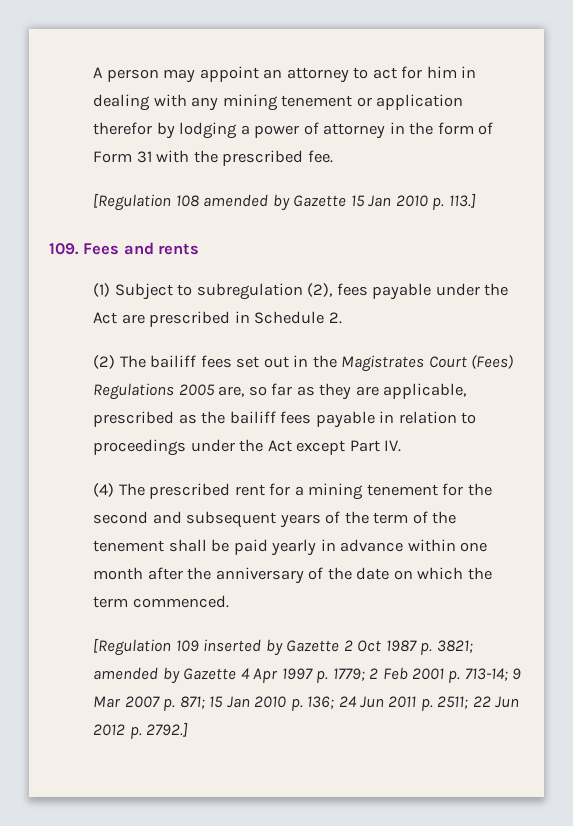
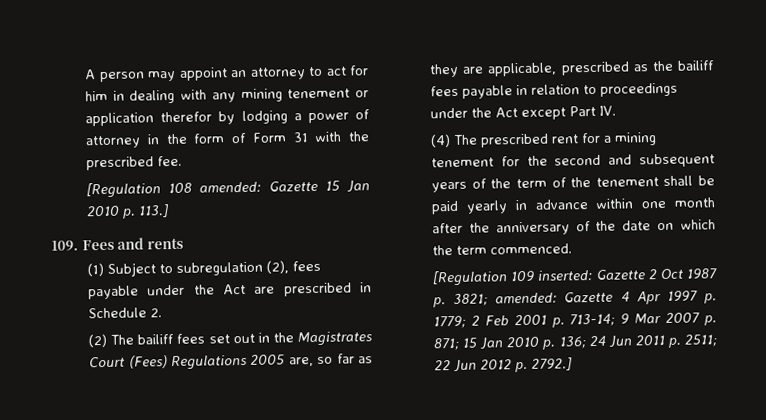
[203,194,290,211] amended by -> [199,181,262,194] amended:
[203,639,283,656] inserted by -> [537,270,594,282] inserted:
[93,667,180,684] amended by -> [495,292,558,305] amended:

